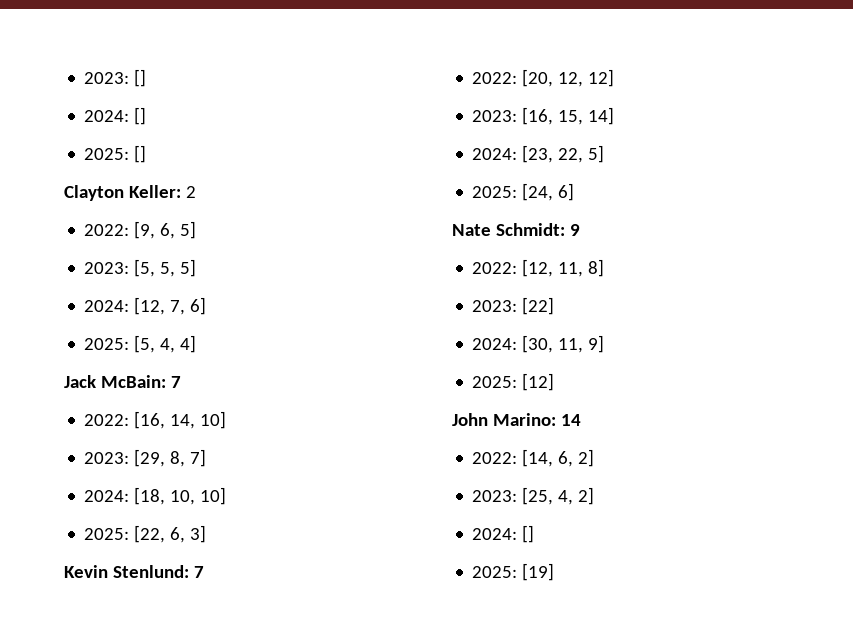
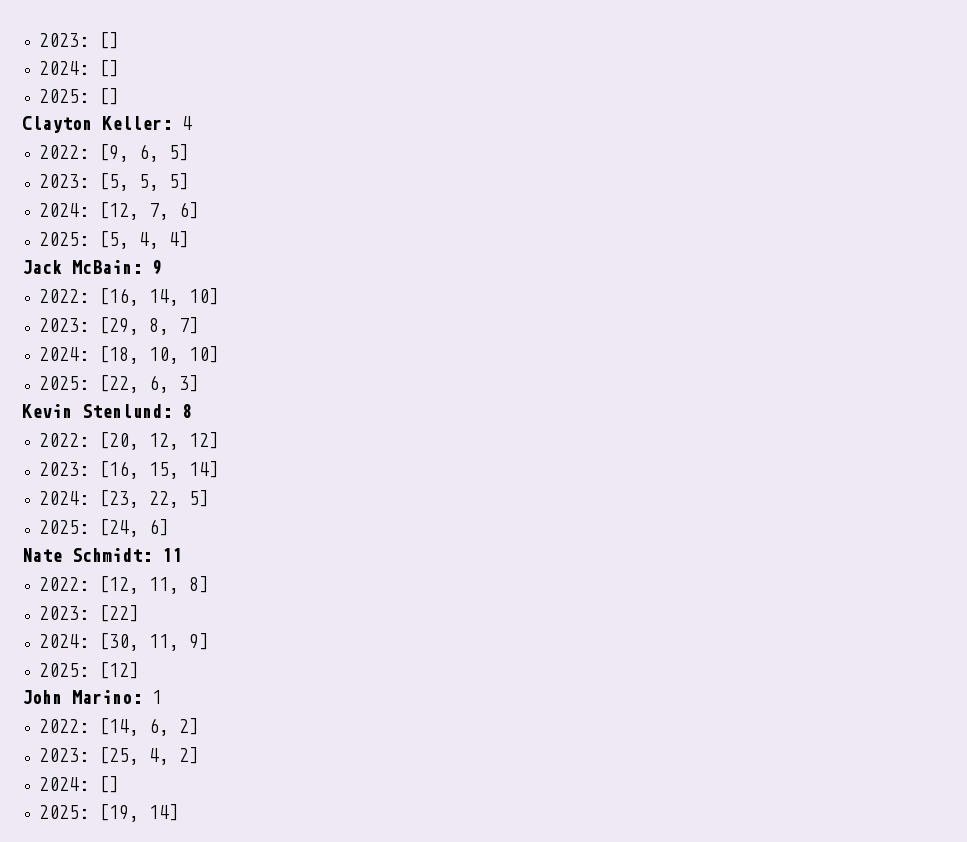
[185,186,196,198] 2 -> [182,116,192,130] 4
[170,376,181,388] 7 -> [152,260,162,275] 9
[193,566,204,578] 7 -> [182,404,192,418] 8
[569,224,580,236] 9 -> [162,548,182,562] 11
[560,414,581,426] 14 -> [152,690,162,704] 1
[522,563,555,581] [19] -> [98,804,179,822] [19, 14]

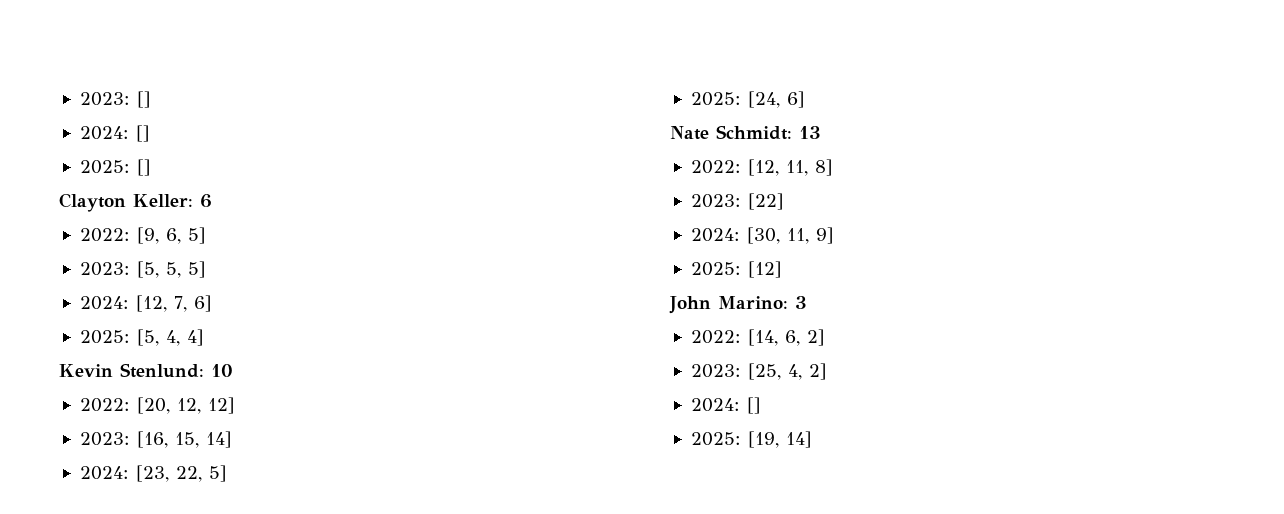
[182,116,192,130] 4 -> [200,194,212,208] 6
[22,260,162,275] [38,288,219,306] [38,317,199,335] [38,346,219,364] [38,375,199,393] // Jack McBain: 9 // 2022: [16, 14, 10] // 2023: [29, 8, 7] // 2024: [18, 10, 10] // 2025: [22, 6, 3] -> (204, 337) none
[182,404,192,418] 8 -> [211,364,233,377] 10
[162,548,182,562] 11 -> [799,126,821,139] 13
[152,690,162,704] 1 -> [795,296,807,309] 3

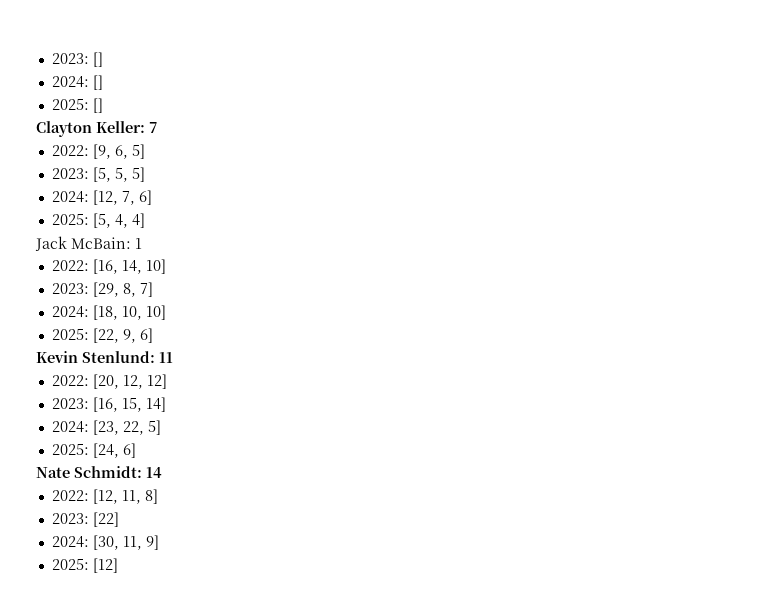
[200,194,212,208] 6 -> [149,122,158,133] 7
(204, 337) none -> [35,236,142,251] [51,259,166,274] [51,282,153,297] [51,305,166,320] [51,328,153,343] // Jack McBain: 1 // 2022: [16, 14, 10] // 2023: [29, 8, 7] // 2024: [18, 10, 10] // 2025: [22, 9, 6]
[211,364,233,377] 10 -> [159,352,173,363] 11
[799,126,821,139] 13 -> [146,467,162,478] 14
[669,296,807,314] [690,329,825,346] [690,363,827,380] [690,397,761,414] [690,431,812,448] // John Marino: 3 // 2022: [14, 6, 2] // 2023: [25, 4, 2] // 2024: [] // 2025: [19, 14] -> (118, 565) none

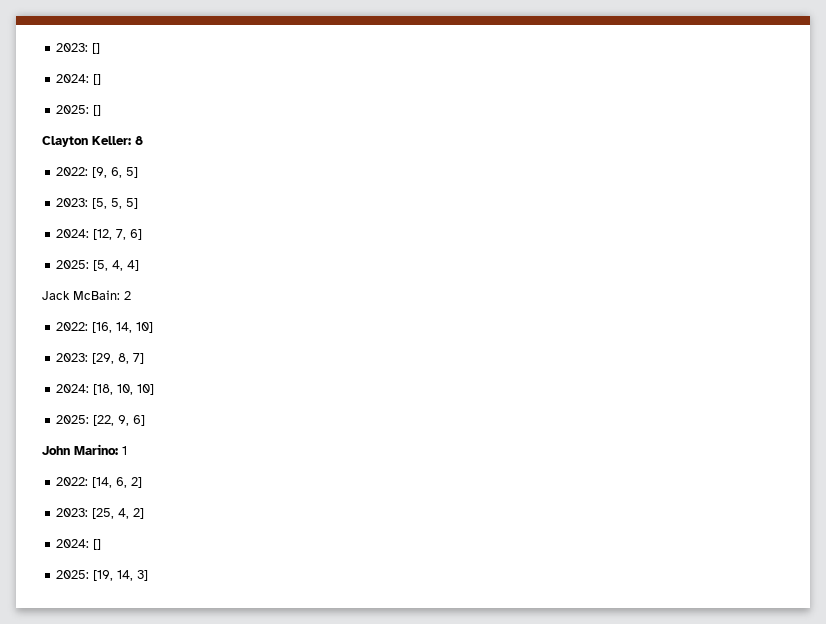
[149,122,158,133] 7 -> [135,136,143,145] 8
[135,238,142,249] 1 -> [124,291,131,300] 2
[36,351,173,363] [51,374,167,389] [51,397,166,412] [51,420,161,435] [51,443,136,458] [36,466,162,478] [51,489,158,504] [51,512,119,527] [51,535,159,550] [51,558,118,573] Kevin Stenlund: 11 // 2022: [20, 12, 12] // 2023: [16, 15, 14] // 2024: [23, 22, 5] // 2025: [24, 6] // Nate Schmidt: 14 // 2022: [12, 11, 8] // 2023: [22] // 2024: [30, 11, 9] // 2025: [12] -> [42,444,127,455] [56,477,143,488] [56,508,145,519] [56,539,102,550] [56,570,149,581] John Marino: 1 // 2022: [14, 6, 2] // 2023: [25, 4, 2] // 2024: [] // 2025: [19, 14, 3]

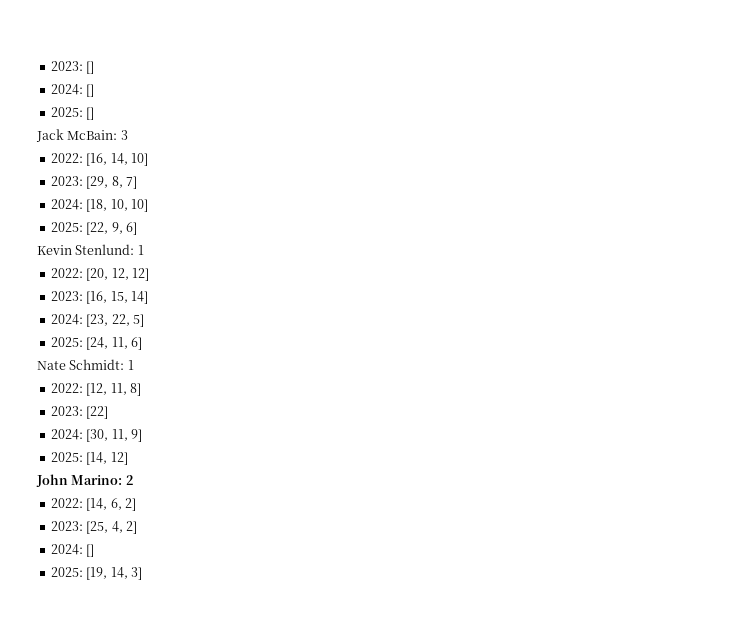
[42,136,143,147] [56,167,139,178] [56,198,139,209] [56,229,143,240] [56,260,140,271] // Clayton Keller: 8 // 2022: [9, 6, 5] // 2023: [5, 5, 5] // 2024: [12, 7, 6] // 2025: [5, 4, 4] -> (95, 113) none
[124,291,131,300] 2 -> [120,130,128,140] 3
(146, 420) none -> [37,244,144,255] [50,268,149,281] [50,291,148,304] [50,314,144,327] [50,337,142,350] [37,359,134,370] [50,383,141,396] [50,406,109,419] [50,429,142,442] [50,452,128,465] // Kevin Stenlund: 1 // 2022: [20, 12, 12] // 2023: [16, 15, 14] // 2024: [23, 22, 5] // 2025: [24, 11, 6] // Nate Schmidt: 1 // 2022: [12, 11, 8] // 2023: [22] // 2024: [30, 11, 9] // 2025: [14, 12]
[122,446,127,455] 1 -> [125,475,133,485] 2

